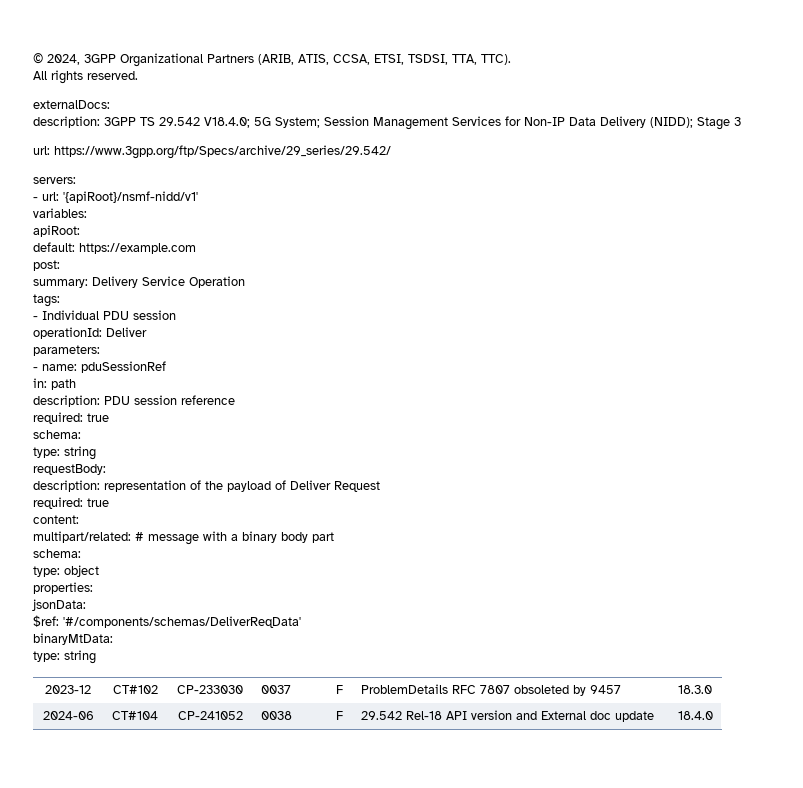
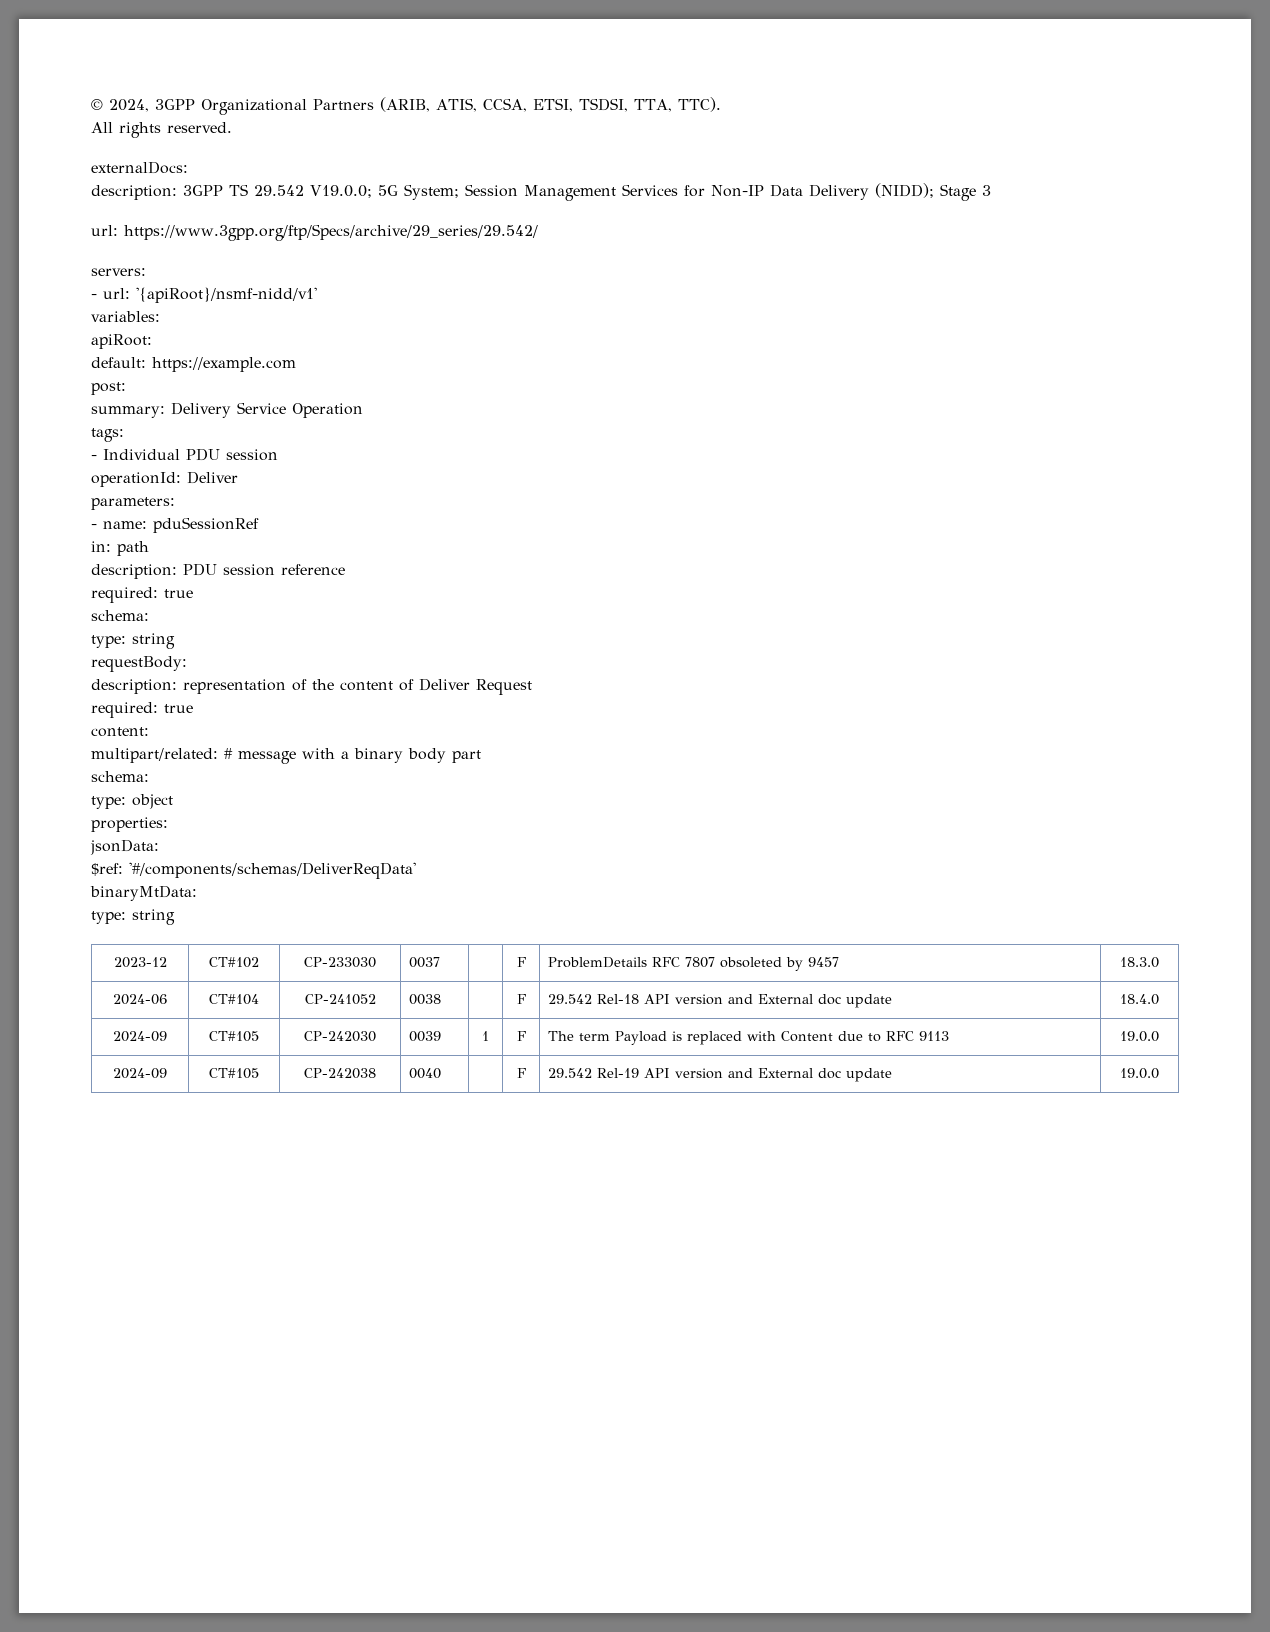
[204,117,250,128] V18.4.0; -> [310,185,372,198] V19.0.0;
[227,481,271,492] payload -> [340,681,393,691] content
(713, 715) none -> [113,1031,167,1042] [209,1031,259,1042] [304,1031,376,1042] [408,1031,441,1042] [482,1031,489,1041] [516,1031,526,1041] [547,1031,949,1045] [1120,1031,1159,1042] [113,1068,167,1079] [209,1068,259,1079] [304,1068,376,1079] [408,1068,441,1079] [516,1068,526,1078] [547,1068,892,1082] [1120,1068,1159,1079] // 2024-09 | CT#105 | CP-242030 | 0039 | 1 | F | The term Payload is replaced with Content due to RFC 9113 | 19.0.0 // 2024-09 | CT#105 | CP-242038 | 0040 | | F | 29.542 Rel-19 API version and External doc update | 19.0.0

